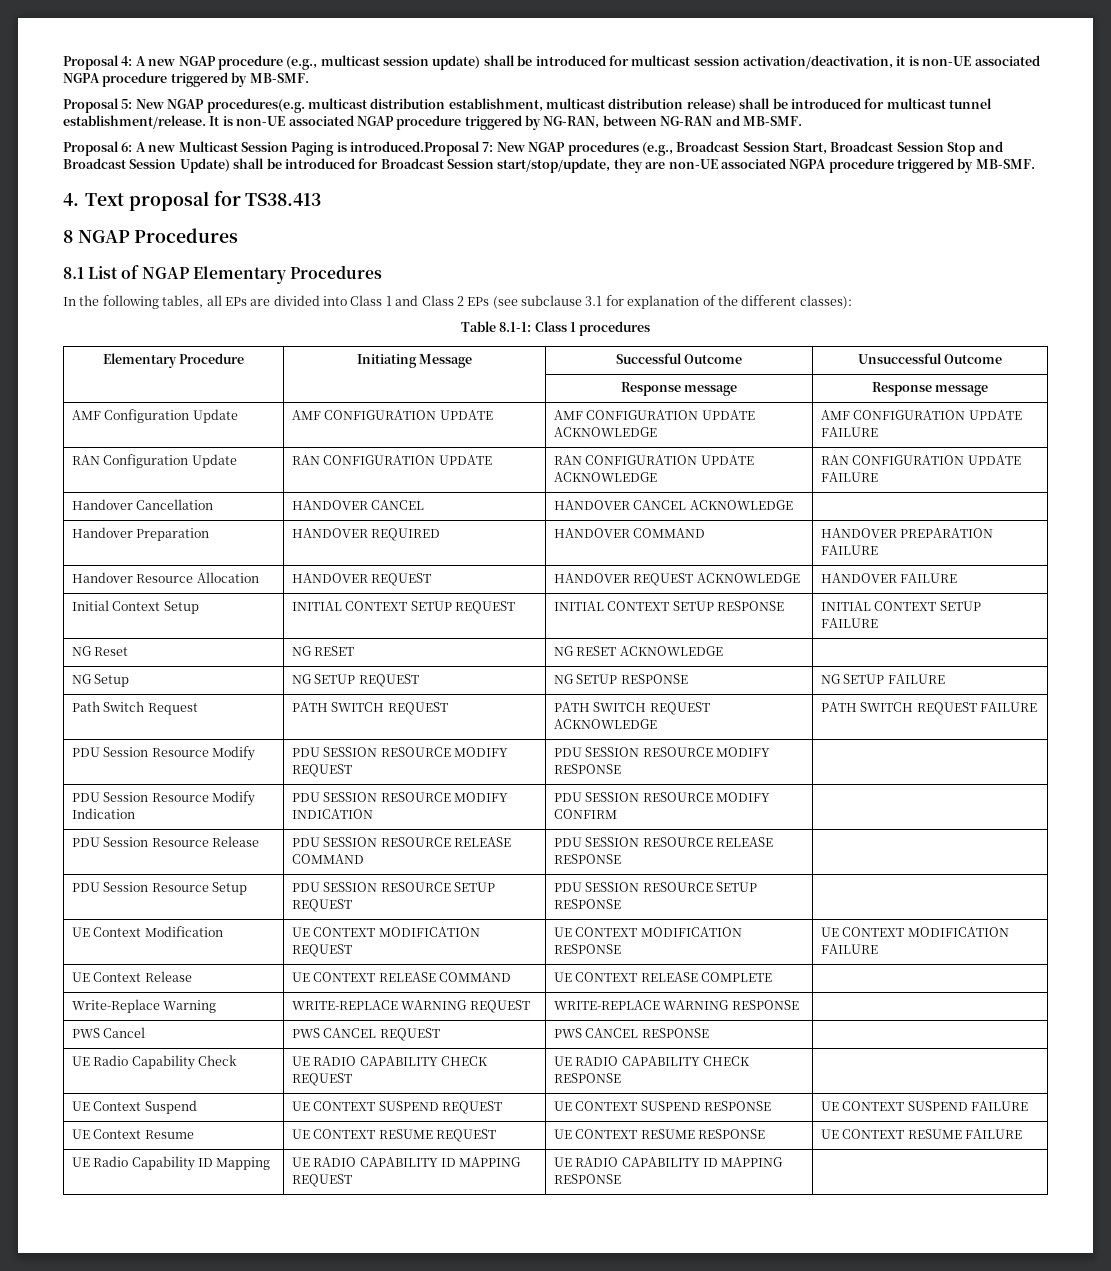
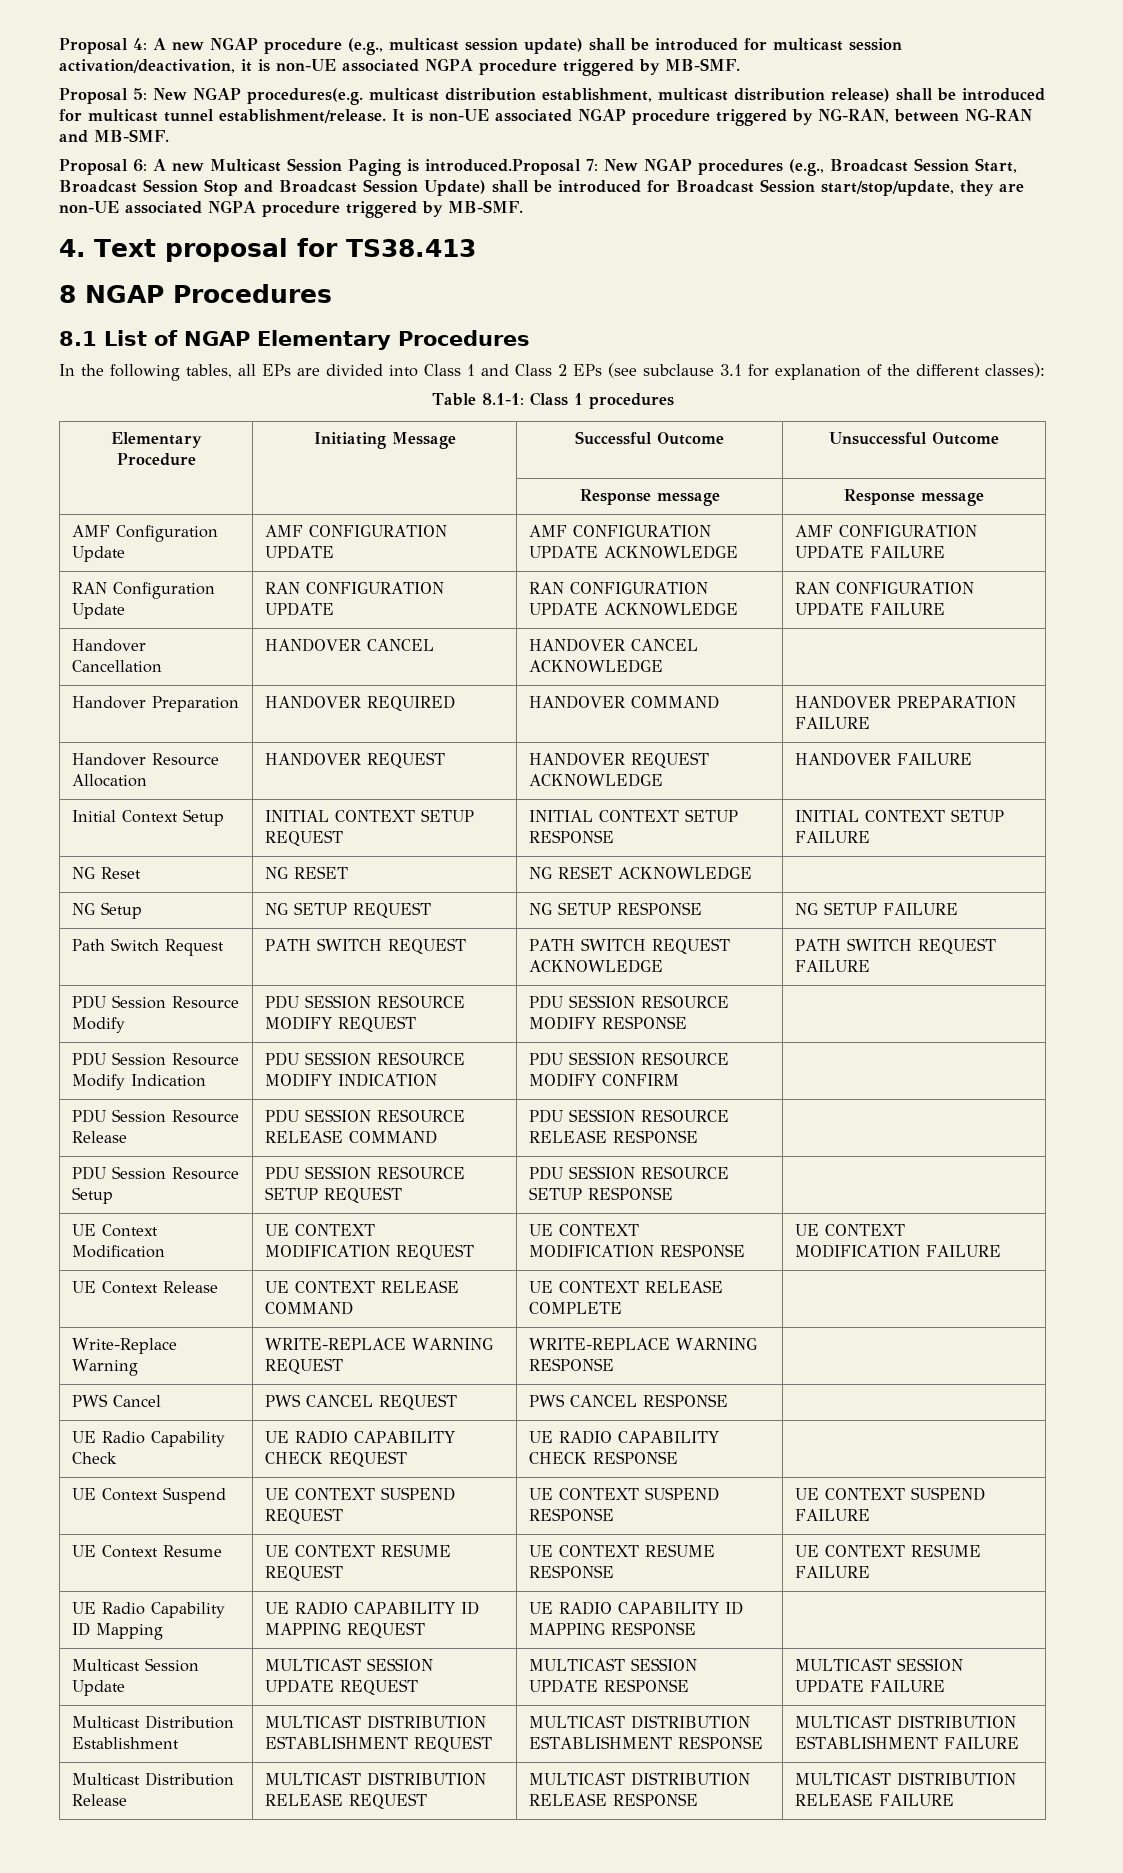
(621, 1179) none -> [72,1658,200,1672] [72,1680,126,1696] [265,1658,434,1671] [265,1679,419,1695] [529,1658,698,1671] [529,1679,690,1693] [795,1658,964,1671] [795,1679,946,1693] [72,1715,235,1729] [72,1737,180,1749] [265,1715,487,1729] [265,1736,493,1752] [529,1715,751,1729] [529,1736,764,1749] [795,1715,1017,1729] [795,1736,1020,1749] [72,1772,235,1786] [72,1794,128,1806] [265,1772,487,1786] [265,1793,428,1809] [529,1772,751,1786] [529,1793,699,1806] [795,1772,1017,1786] [795,1793,955,1806] // Multicast Session Update | MULTICAST SESSION UPDATE REQUEST | MULTICAST SESSION UPDATE RESPONSE | MULTICAST SESSION UPDATE FAILURE // Multicast Distribution Establishment | MULTICAST DISTRIBUTION ESTABLISHMENT REQUEST | MULTICAST DISTRIBUTION ESTABLISHMENT RESPONSE | MULTICAST DISTRIBUTION ESTABLISHMENT FAILURE // Multicast Distribution Release | MULTICAST DISTRIBUTION RELEASE REQUEST | MULTICAST DISTRIBUTION RELEASE RESPONSE | MULTICAST DISTRIBUTION RELEASE FAILURE

